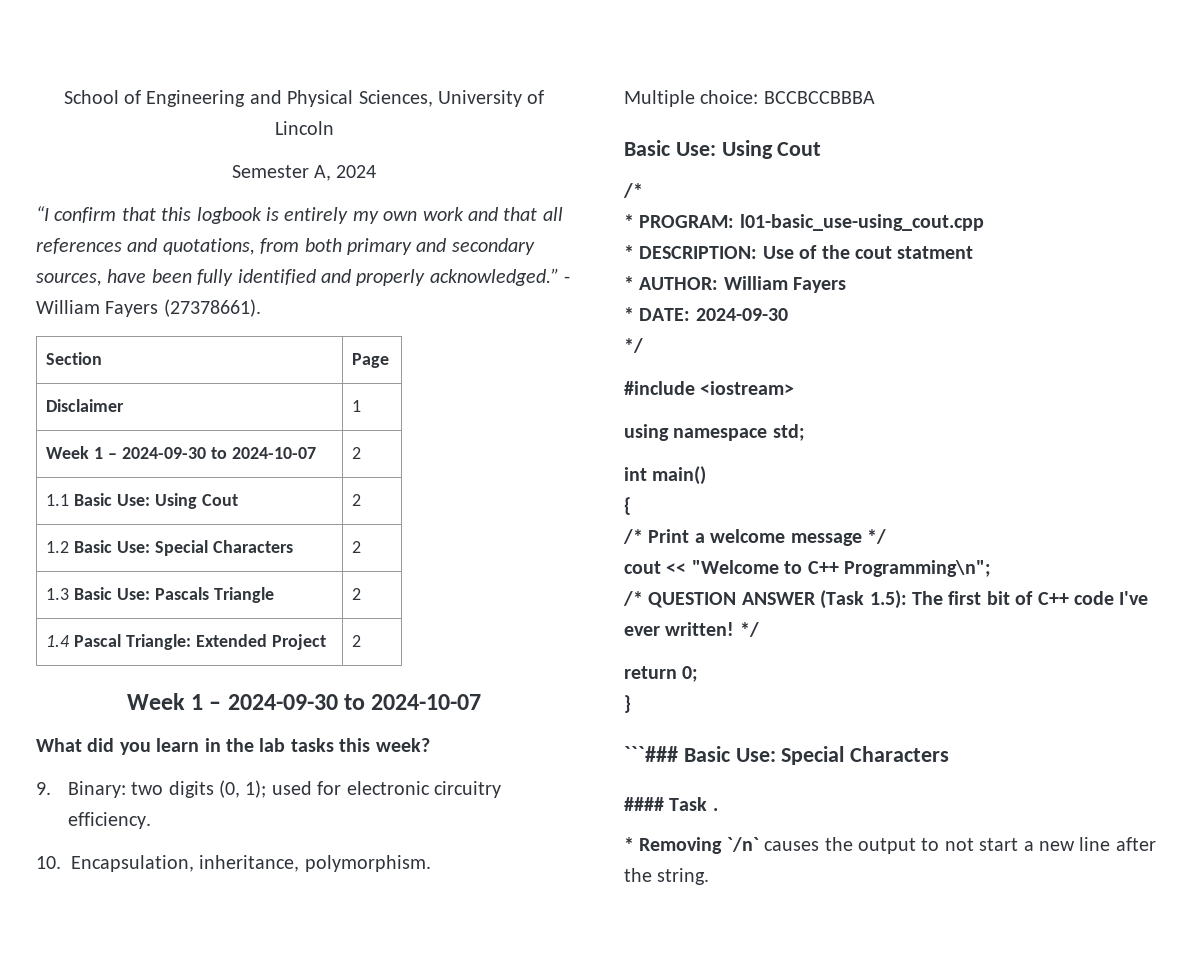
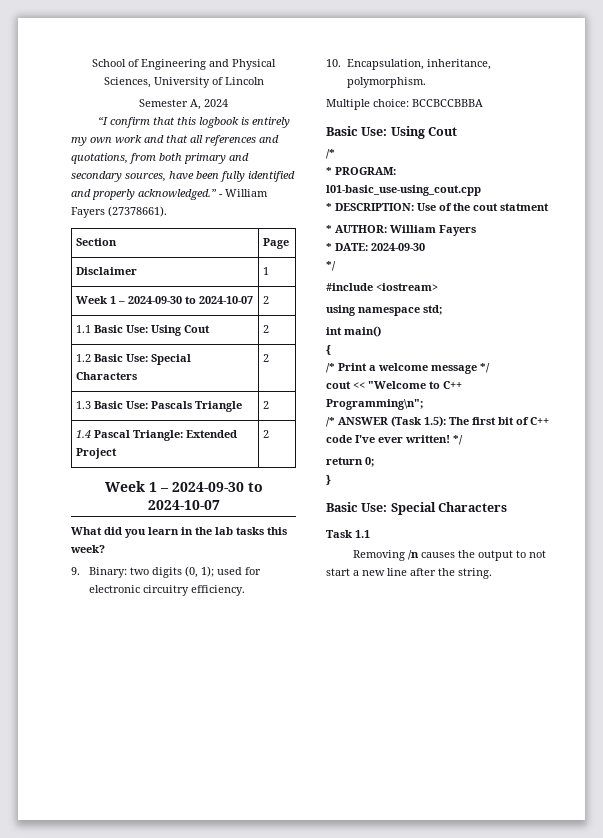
[648,592,737,608] QUESTION -> (335, 422) none
[624,746,678,762] ```### -> (331, 480) none
[624,797,718,811] [624,837,759,854] #### Task . // * Removing `/n` -> [326,530,370,538] [352,550,419,561] Task 1.1 // Removing /n

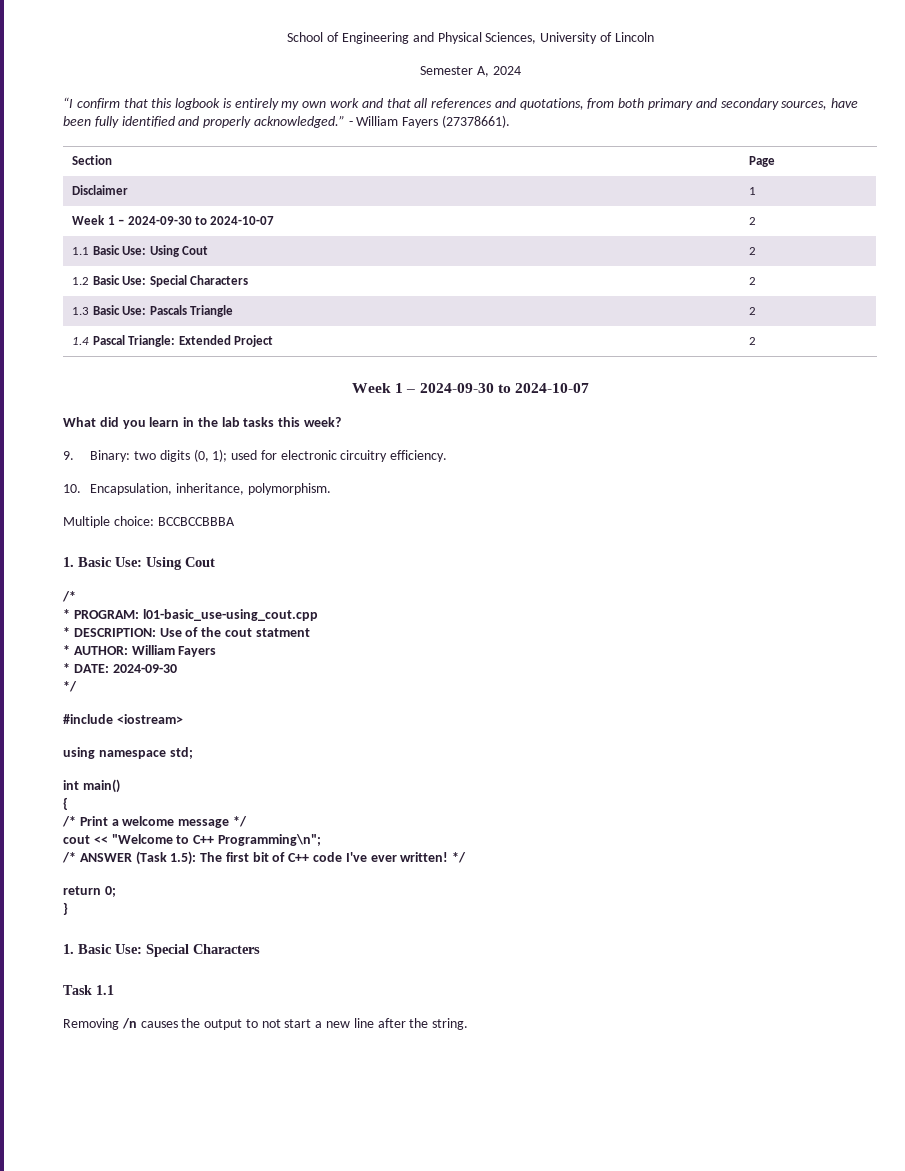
(483, 103) none -> [63,557,74,567] 1.
(331, 480) none -> [63,944,74,954] 1.

